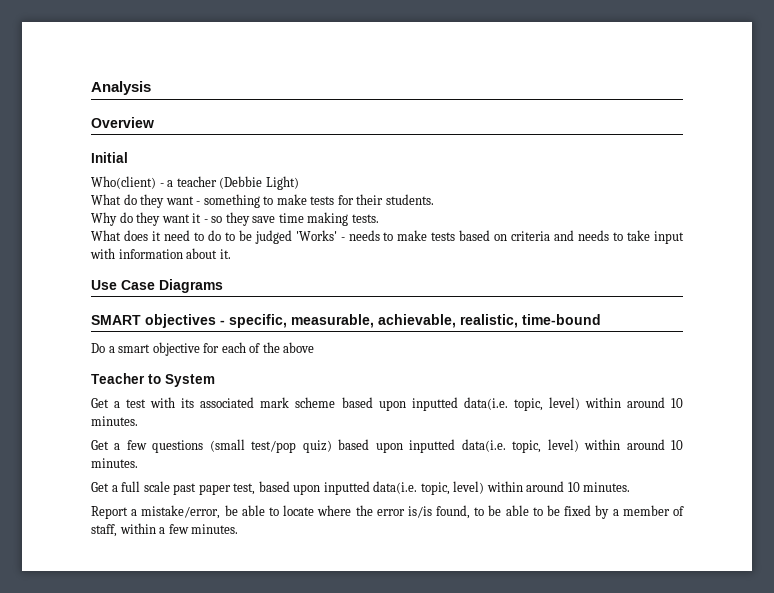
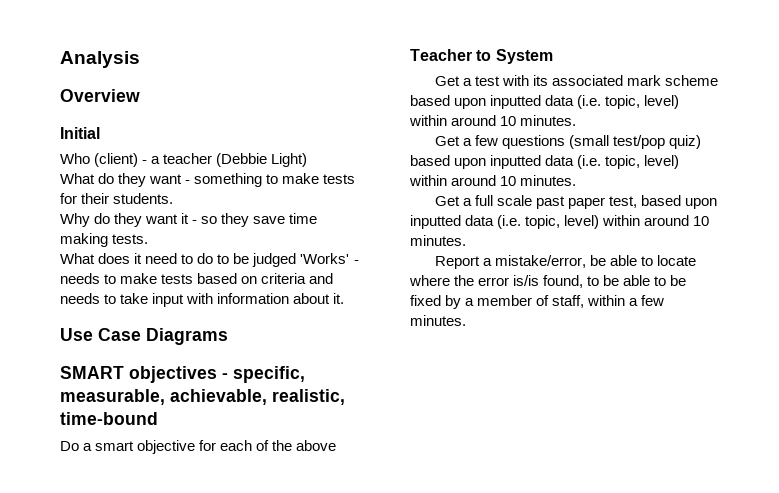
[91,176,156,189] Who(client) -> [60,153,139,167] Who (client)
[463,397,508,410] data(i.e. -> [545,95,602,109] data (i.e.
[461,439,506,452] data(i.e. -> [545,155,602,169] data (i.e.
[373,481,418,494] data(i.e. -> [465,215,522,229] data (i.e.

